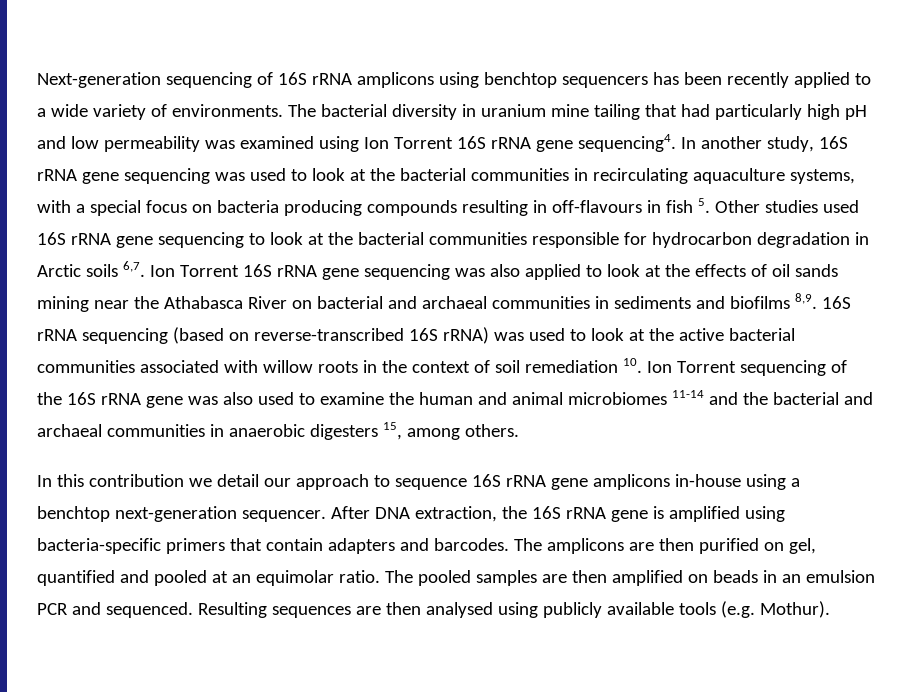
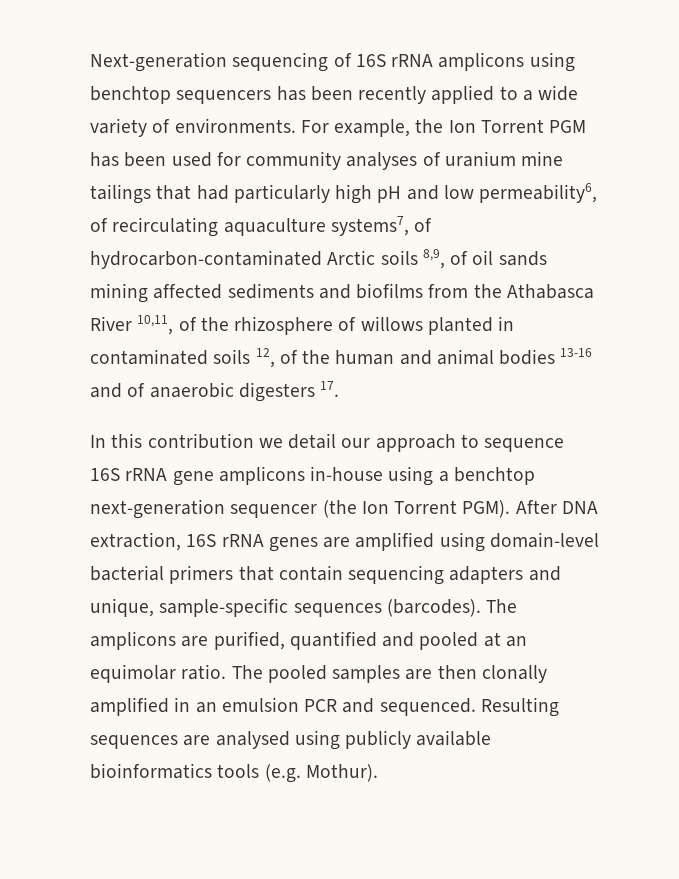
[287,104,476,120] The bacterial diversity in -> [300,119,587,137] [90,151,441,170] For example, the Ion Torrent PGM has been used for community analyses of
[593,104,640,120] tailing -> [90,184,151,204] tailings
[103,134,848,152] [37,168,855,184] [37,198,859,216] [37,232,869,248] [37,261,838,280] [37,293,851,312] [37,327,795,344] [37,358,847,376] [37,390,873,408] [37,422,519,440] permeability was examined using Ion Torrent 16S rRNA gene sequencing4. In another study, 16S rRNA gene sequencing was used to look at the bacterial communities in recirculating aquaculture systems, with a special focus on bacteria producing compounds resulting in off-flavours in fish 5. Other studies used 16S rRNA gene sequencing to look at the bacterial communities responsible for hydrocarbon degradation in Arctic soils 6,7. Ion Torrent 16S rRNA gene sequencing was also applied to look at the effects of oil sands mining near the Athabasca River on bacterial and archaeal communities in sediments and biofilms 8,9. 16S rRNA sequencing (based on reverse-transcribed 16S rRNA) was used to look at the active bacterial communities associated with willow roots in the context of soil remediation 10. Ion Torrent sequencing of the 16S rRNA gene was also used to examine the human and animal microbiomes 11-14 and the bacterial and archaeal communities in anaerobic digesters 15, among others. -> [479,183,598,203] [90,216,433,237] [90,249,547,269] [90,283,594,303] [90,315,515,335] [90,348,593,368] [90,381,340,402] permeability6, of recirculating aquaculture systems7, of hydrocarbon-contaminated Arctic soils 8,9, of oil sands mining affected sediments and biofilms from the Athabasca River 10,11, of the rhizosphere of willows planted in contaminated soils 12, of the human and animal bodies 13-16 and of anaerobic digesters 17.
[241,510,326,522] sequencer. -> [230,500,511,518] sequencer (the Ion Torrent PGM).
[501,506,785,522] [37,538,161,554] the 16S rRNA gene is amplified using bacteria-specific -> [186,532,599,552] [90,565,164,581] 16S rRNA genes are amplified using domain-level bacterial
(323, 544) none -> [348,565,445,585] sequencing
[433,538,816,554] barcodes. The amplicons are then purified on gel, -> [90,598,518,617] [90,631,285,650] unique, sample-specific sequences (barcodes). The amplicons are purified,
[611,570,758,586] amplified on beads -> [481,665,547,683] [90,697,169,716] clonally amplified
[385,602,421,615] then -> (211, 740) none
(674, 608) none -> [90,763,212,779] bioinformatics

